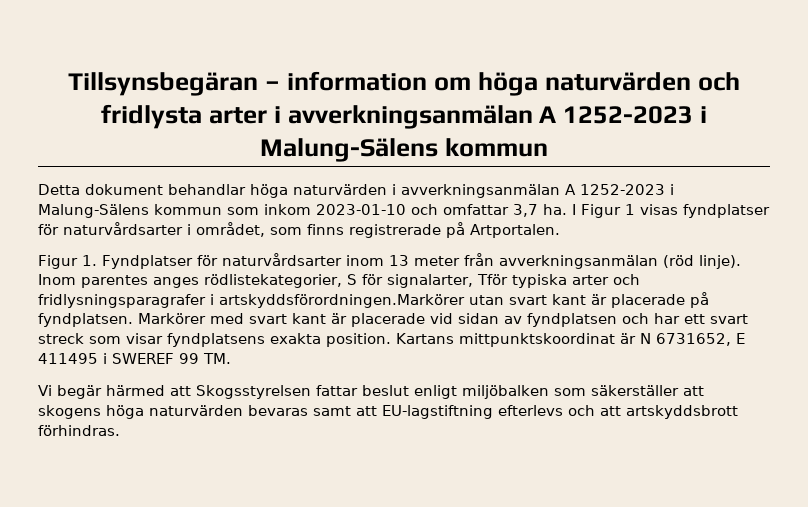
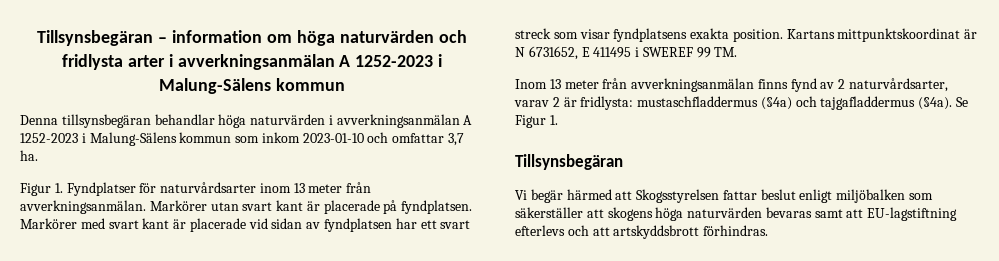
[38,184,163,195] Detta dokument -> [20,114,151,128] Denna tillsynsbegäran
[572,204,770,218] [38,222,560,238] I Figur 1 visas fyndplatser för naturvårdsarter i området, som finns registrerade på Artportalen. -> (38, 155) none
[498,255,741,269] [38,274,640,288] [38,294,465,308] avverkningsanmälan (röd linje). Inom parentes anges rödlistekategorier, S för signalarter, Tför typiska arter och fridlysningsparagrafer i artskyddsförordningen.Markörer -> [20,200,207,214] avverkningsanmälan. Markörer
[622,313,649,324] och -> (393, 225) none
(231, 358) none -> [515,78,949,92] [514,96,969,110] [515,115,558,128] [515,154,623,170] // Inom 13 meter från avverkningsanmälan finns fynd av 2 naturvårdsarter, varav 2 är fridlysta: mustaschfladdermus (§4a) och tajgafladdermus (§4a). Se Figur 1. // Tillsynsbegäran

